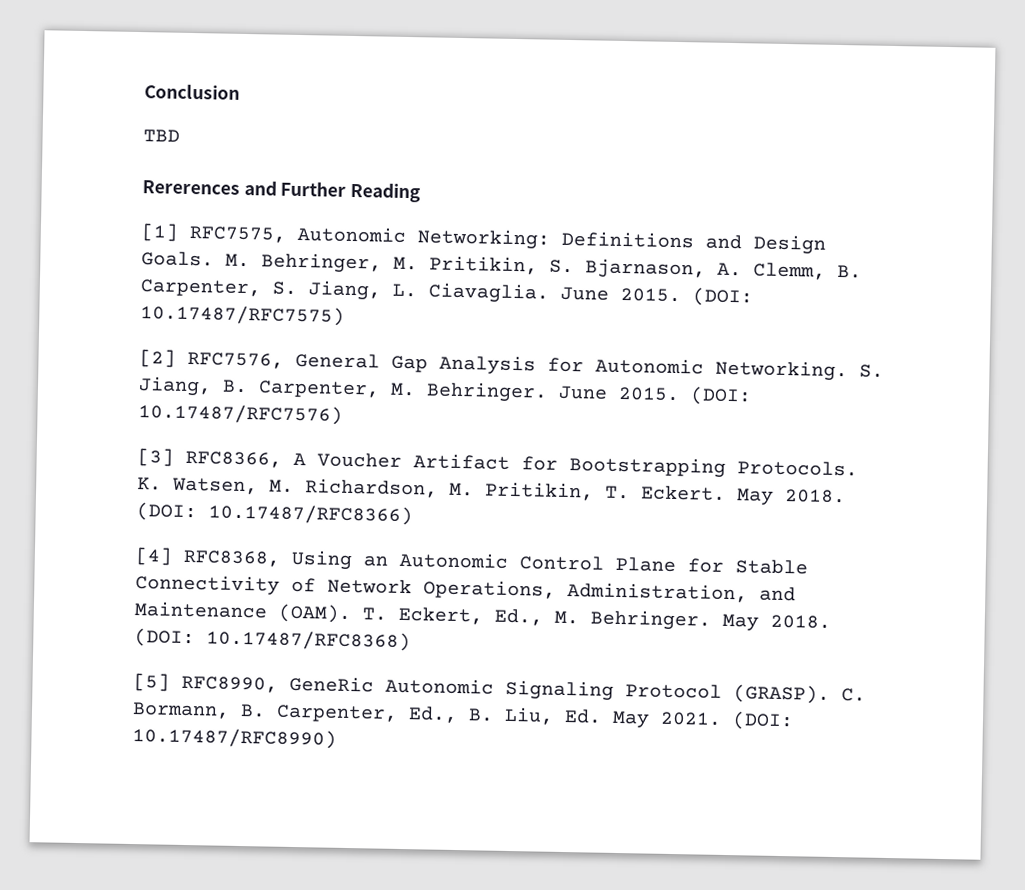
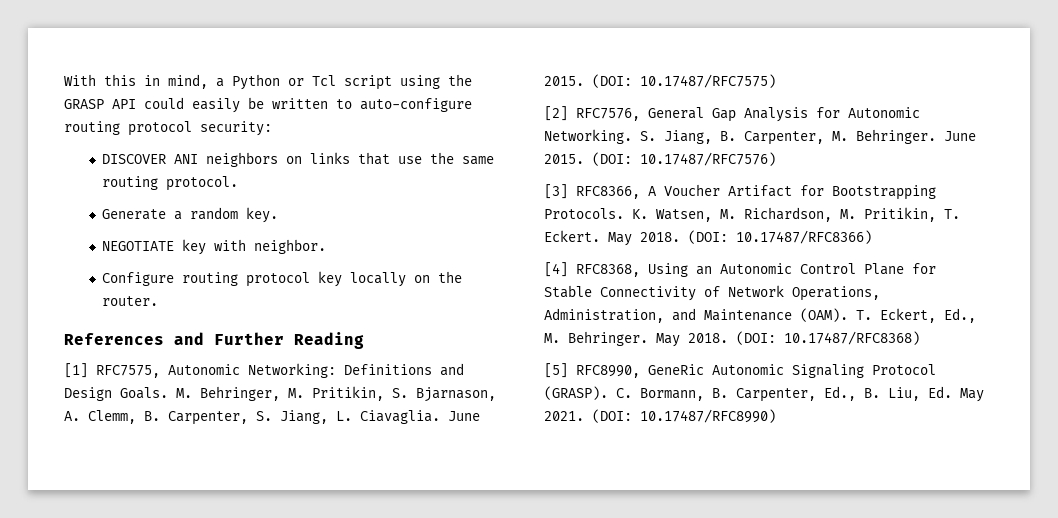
[144,83,240,100] [143,129,180,142] [142,180,240,195] Conclusion // TBD // Rererences -> [64,74,472,90] [64,97,472,113] [64,121,272,136] [102,152,495,167] [102,176,239,191] [102,207,279,223] [102,239,327,255] [102,271,463,287] [102,296,159,306] [64,333,164,345] With this in mind, a Python or Tcl script using the GRASP API could easily be written to auto-configure routing protocol security: // DISCOVER ANI neighbors on links that use the same routing protocol. // Generate a random key. // NEGOTIATE key with neighbor. // Configure routing protocol key locally on the router. // References

